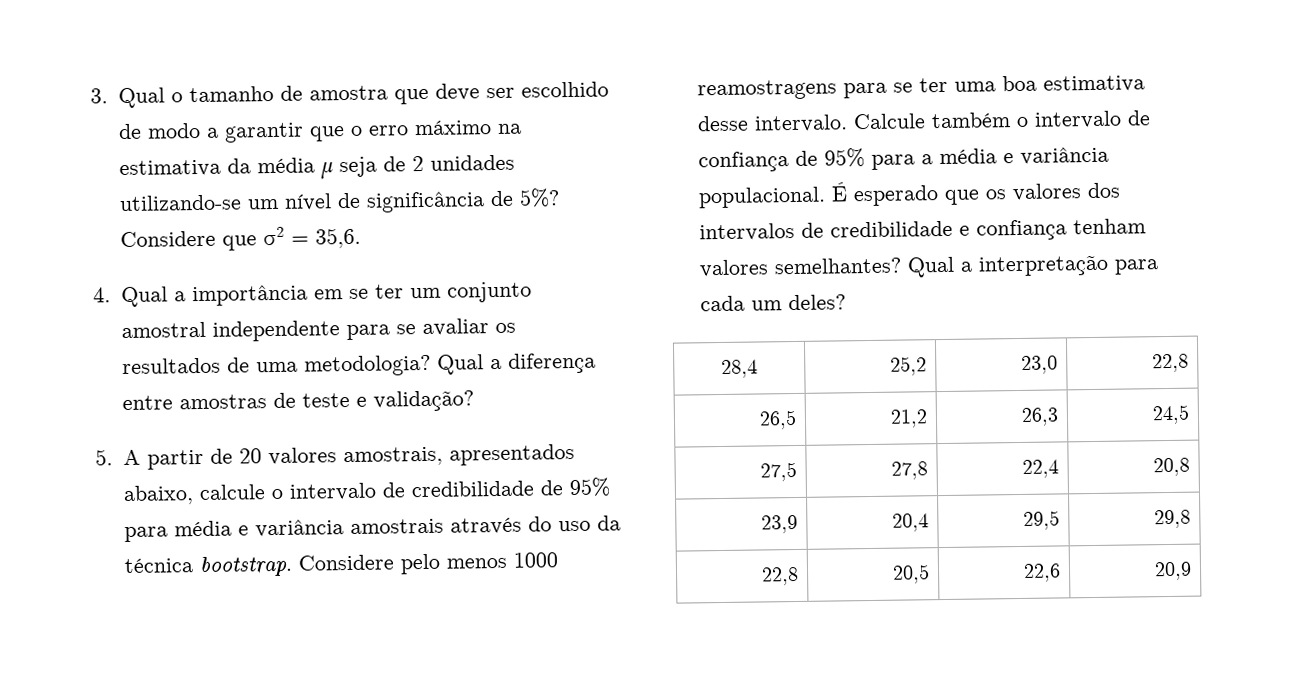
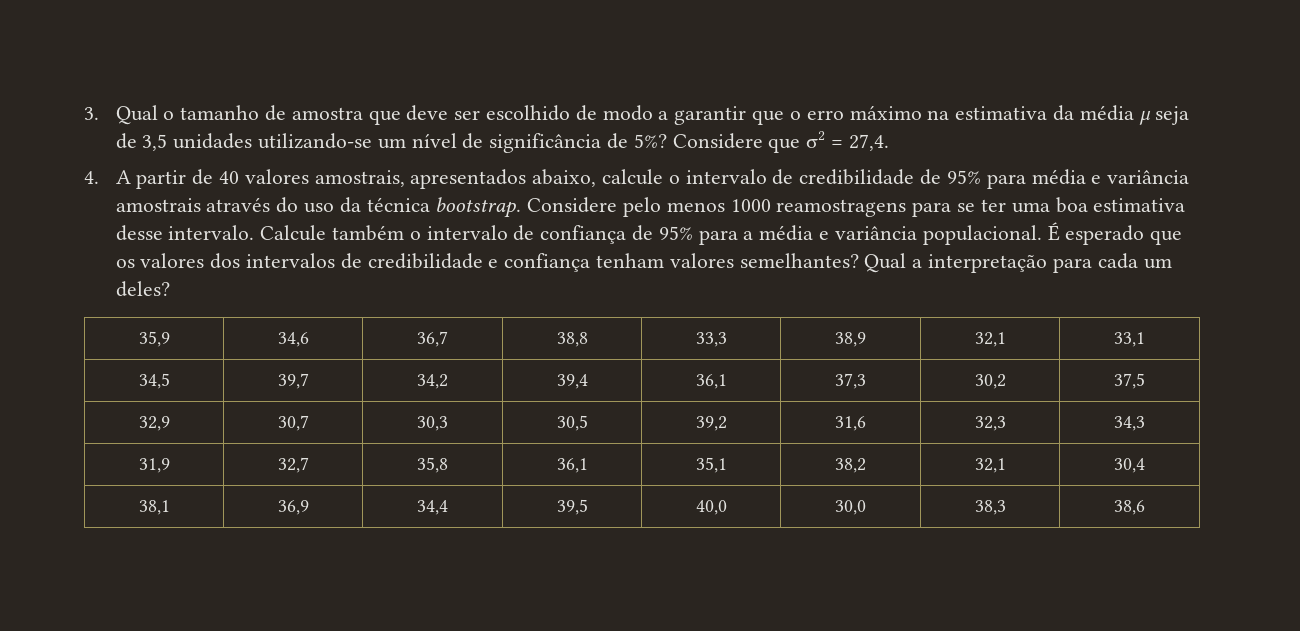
[411,155,424,172] 2 -> [142,134,168,151] 3,5
[314,227,361,249] [93,281,532,308] [120,318,516,342] [121,352,596,377] [121,390,474,412] [95,449,113,466] 35,6. // 4. Qual a importância em se ter um conjunto amostral independente para se avaliar os resultados de uma metodologia? Qual a diferença entre amostras de teste e validação? // 5. -> [848,134,889,151] [84,171,99,184] 27,4. // 4.
[238,448,262,464] 20 -> [219,171,240,184] 40
[721,359,758,378] [889,356,927,376] [1020,355,1058,374] [1151,353,1189,373] [758,409,797,430] [889,409,928,428] [1020,407,1059,426] [1151,404,1190,425] [759,461,797,482] [890,461,928,480] [1021,459,1059,478] [1152,457,1190,477] [760,514,798,534] [891,513,929,532] [1022,510,1060,530] [1153,509,1191,529] [760,566,799,586] [891,564,930,584] [1022,563,1061,582] [1153,561,1192,581] 28,4 | 25,2 | 23,0 | 22,8 // 26,5 | 21,2 | 26,3 | 24,5 // 27,5 | 27,8 | 22,4 | 20,8 // 23,9 | 20,4 | 29,5 | 29,8 // 22,8 | 20,5 | 22,6 | 20,9 -> [138,331,170,347] [277,332,309,347] [417,331,448,347] [556,332,588,347] [695,332,727,347] [835,332,866,347] [974,332,1006,347] [1114,332,1145,347] [138,373,170,389] [277,373,309,389] [417,374,448,389] [556,374,588,389] [695,374,727,389] [835,373,866,389] [974,374,1006,389] [1114,373,1145,389] [138,416,170,431] [277,415,309,431] [417,416,448,431] [556,415,588,431] [695,416,727,431] [835,416,866,431] [974,416,1006,431] [1114,416,1145,431] [138,458,170,473] [277,457,309,473] [417,457,448,473] [556,458,588,473] [695,457,727,473] [835,458,866,473] [974,458,1006,473] [1114,458,1145,473] [138,500,170,515] [277,500,309,515] [417,500,448,515] [556,499,588,515] [695,500,727,515] [835,500,866,515] [974,500,1006,515] [1114,500,1145,515] 35,9 | 34,6 | 36,7 | 38,8 | 33,3 | 38,9 | 32,1 | 33,1 // 34,5 | 39,7 | 34,2 | 39,4 | 36,1 | 37,3 | 30,2 | 37,5 // 32,9 | 30,7 | 30,3 | 30,5 | 39,2 | 31,6 | 32,3 | 34,3 // 31,9 | 32,7 | 35,8 | 36,1 | 35,1 | 38,2 | 32,1 | 30,4 // 38,1 | 36,9 | 34,4 | 39,5 | 40,0 | 30,0 | 38,3 | 38,6

